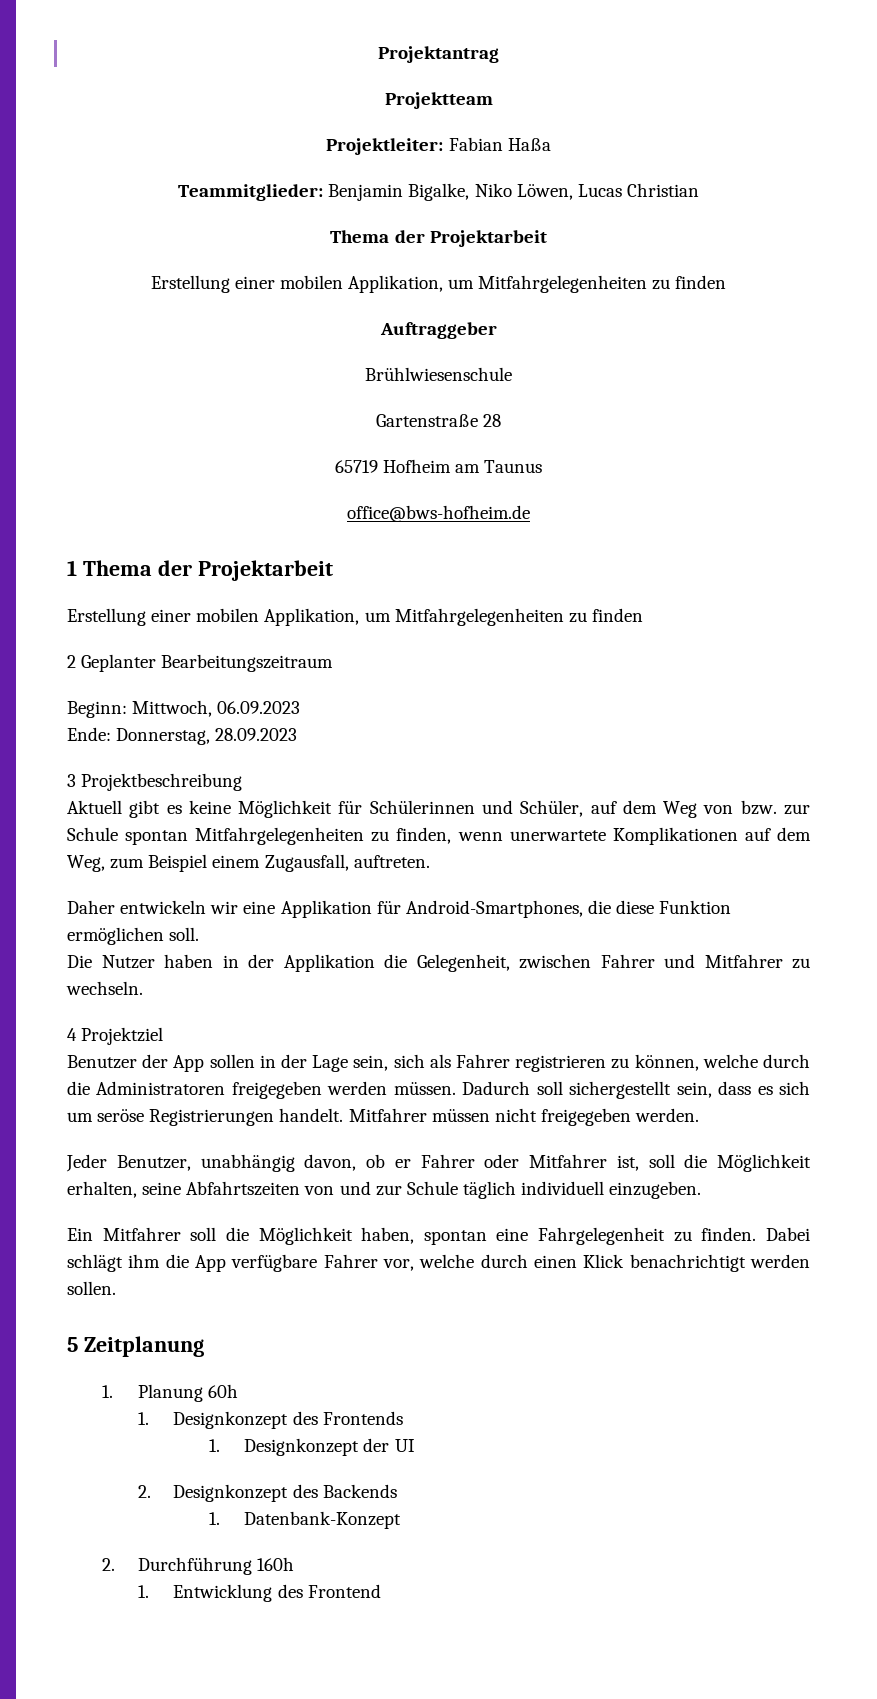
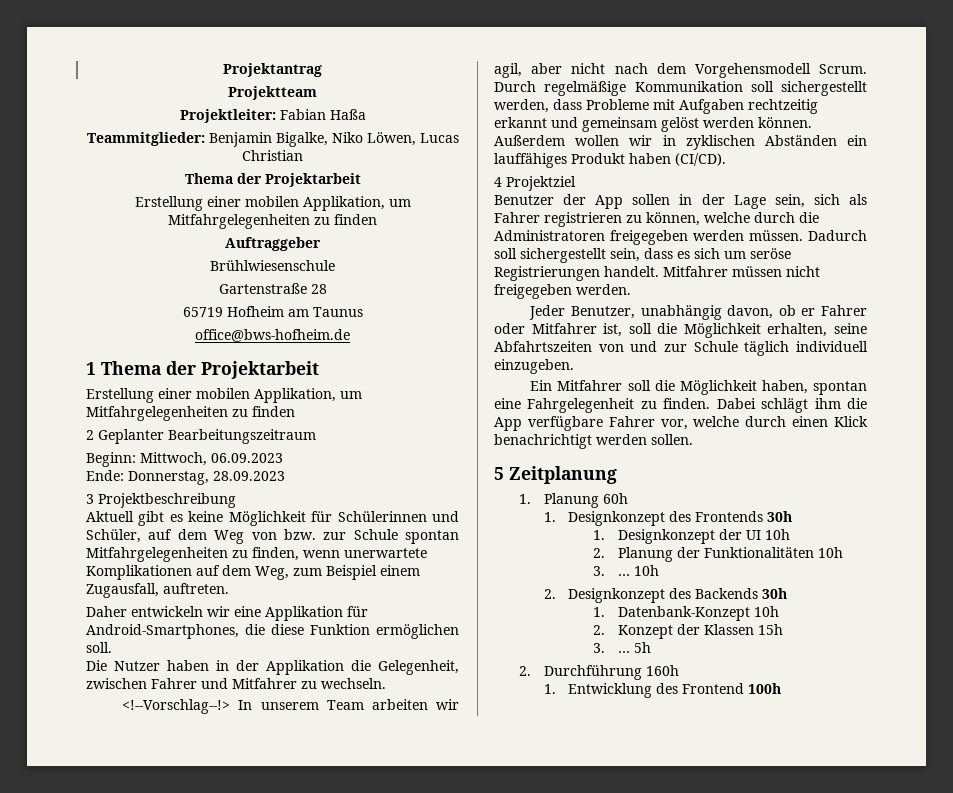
(143, 988) none -> [122,699,460,714] [494,63,867,78] [494,81,867,96] [494,99,818,114] [494,117,812,132] [494,135,867,150] [494,153,726,168] // <!--Vorschlag--!> In unserem Team arbeiten wir agil, aber nicht nach dem Vorgehensmodell Scrum. Durch regelmäßige Kommunikation soll sichergestellt werden, dass Probleme mit Aufgaben rechtzeitig erkannt und gemeinsam gelöst werden können. Außerdem wollen wir in zyklischen Abständen ein lauffähiges Produkt haben (CI/CD).
(403, 1418) none -> [767,511,793,522] 30h
(415, 1445) none -> [764,529,790,540] [593,547,843,562] [593,565,659,576] 10h // 2. Planung der Funktionalitäten 10h // 3. … 10h
(397, 1491) none -> [762,588,788,599] 30h
(402, 1520) none -> [753,606,779,617] [593,624,783,639] [593,642,651,653] 10h // 2. Konzept der Klassen 15h // 3. … 5h
(381, 1591) none -> [748,683,782,694] 100h

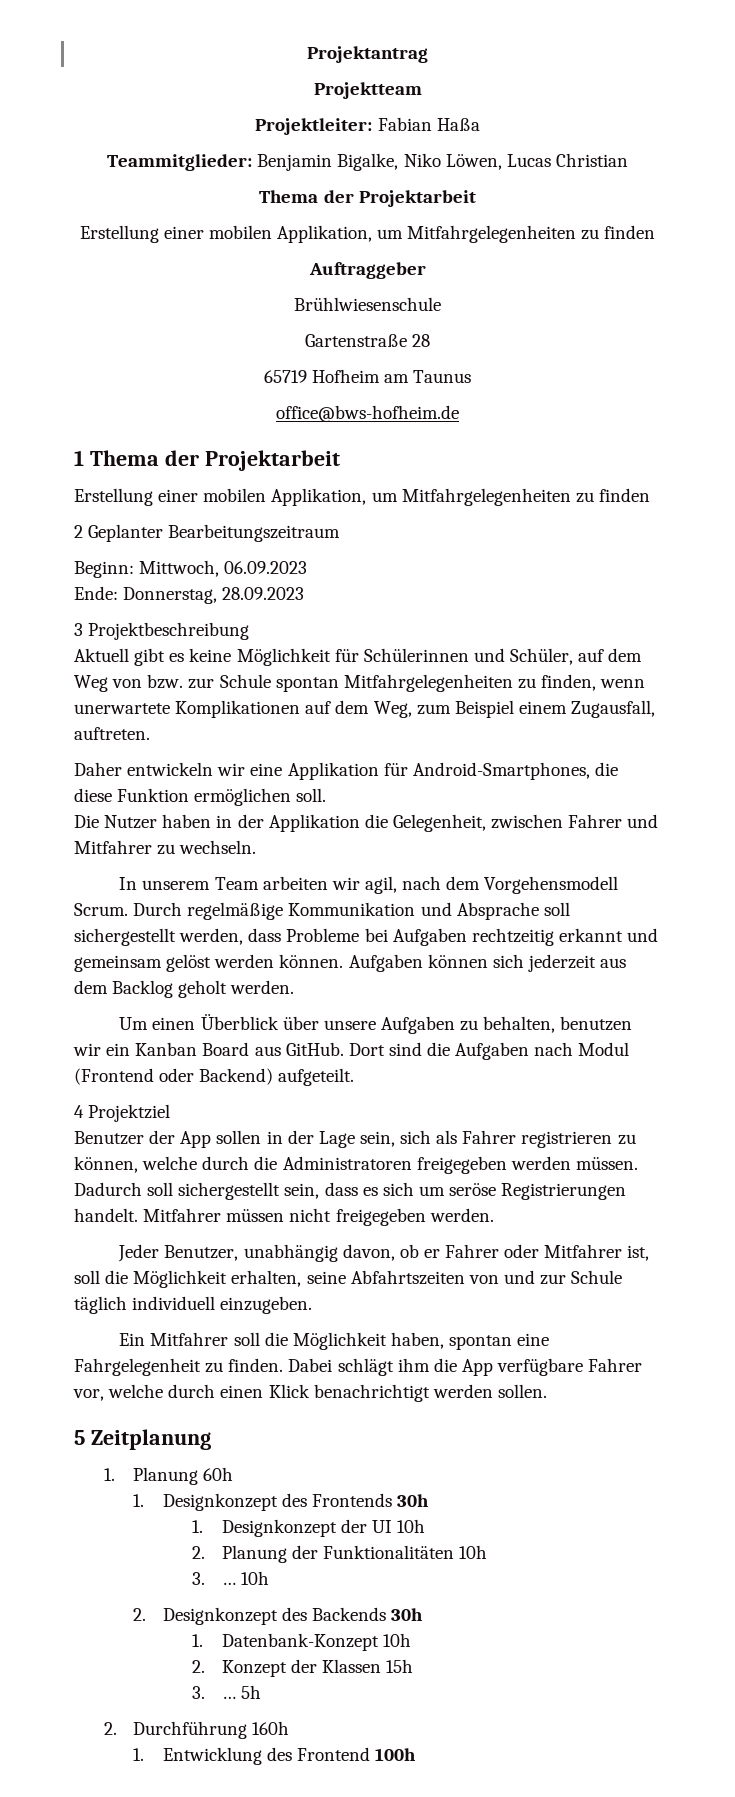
[122,699,231,714] <!--Vorschlag--!> -> (257, 847) none
[531,63,606,74] aber nicht -> (397, 885) none
(743, 86) none -> [420,902,539,920] und Absprache
[653,99,675,110] mit -> [364,928,388,942] bei
[494,135,867,150] [494,153,726,168] Außerdem wollen wir in zyklischen Abständen ein lauffähiges Produkt haben (CI/CD). -> [348,954,627,972] [74,980,295,998] [119,1014,633,1034] [73,1042,630,1060] [74,1068,355,1086] Aufgaben können sich jederzeit aus dem Backlog geholt werden. // Um einen Überblick über unsere Aufgaben zu behalten, benutzen wir ein Kanban Board aus GitHub. Dort sind die Aufgaben nach Modul (Frontend oder Backend) aufgeteilt.

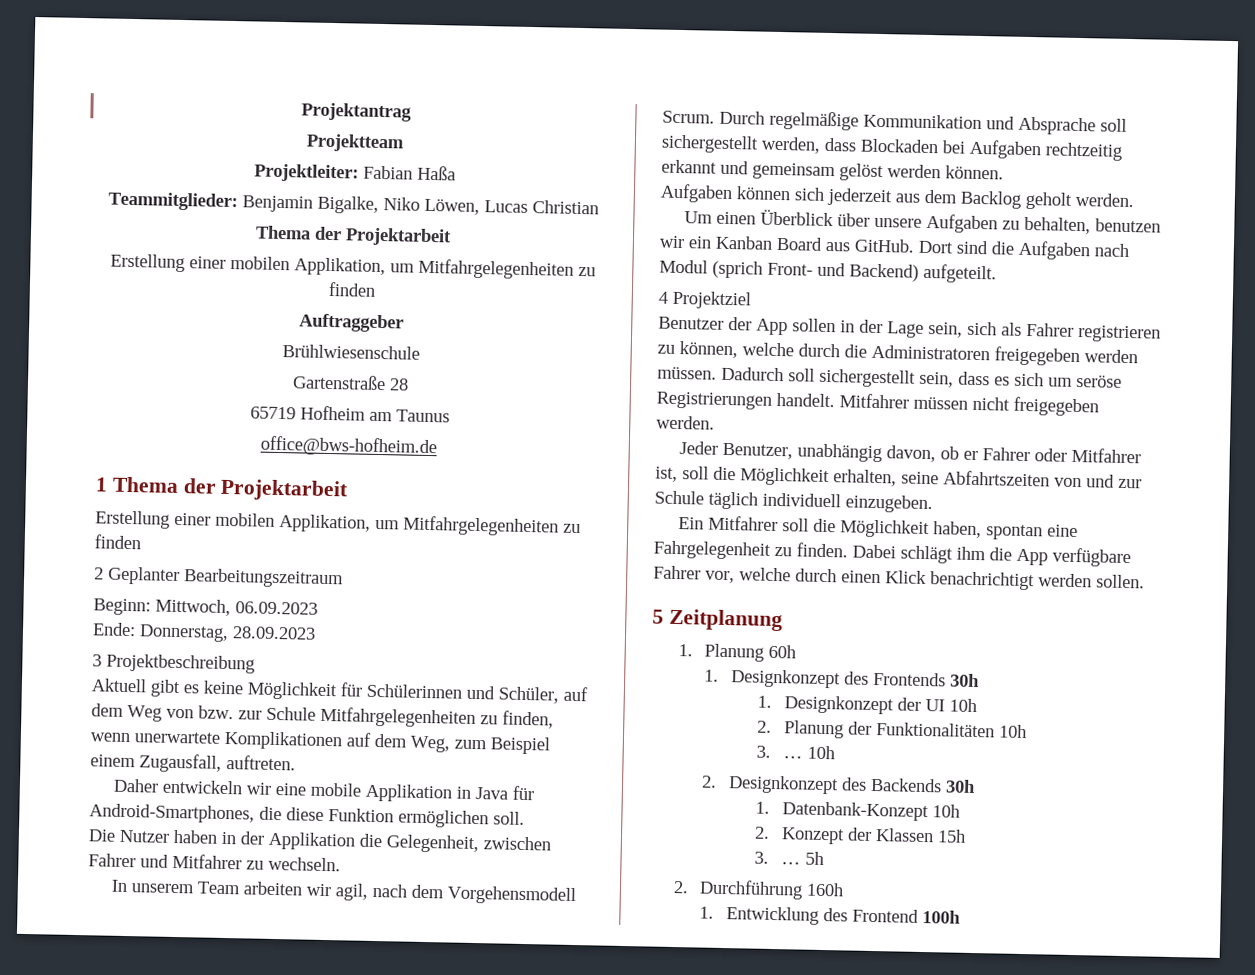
[275,677,339,692] spontan -> (316, 713) none
[287,762,379,780] Applikation -> [310,782,509,803] mobile Applikation in Java
[286,928,360,942] Probleme -> [860,138,939,154] Blockaden
(344, 961) none -> (1004, 172) //
[74,1068,195,1085] (Frontend oder -> [712,260,846,279] (sprich Front- und

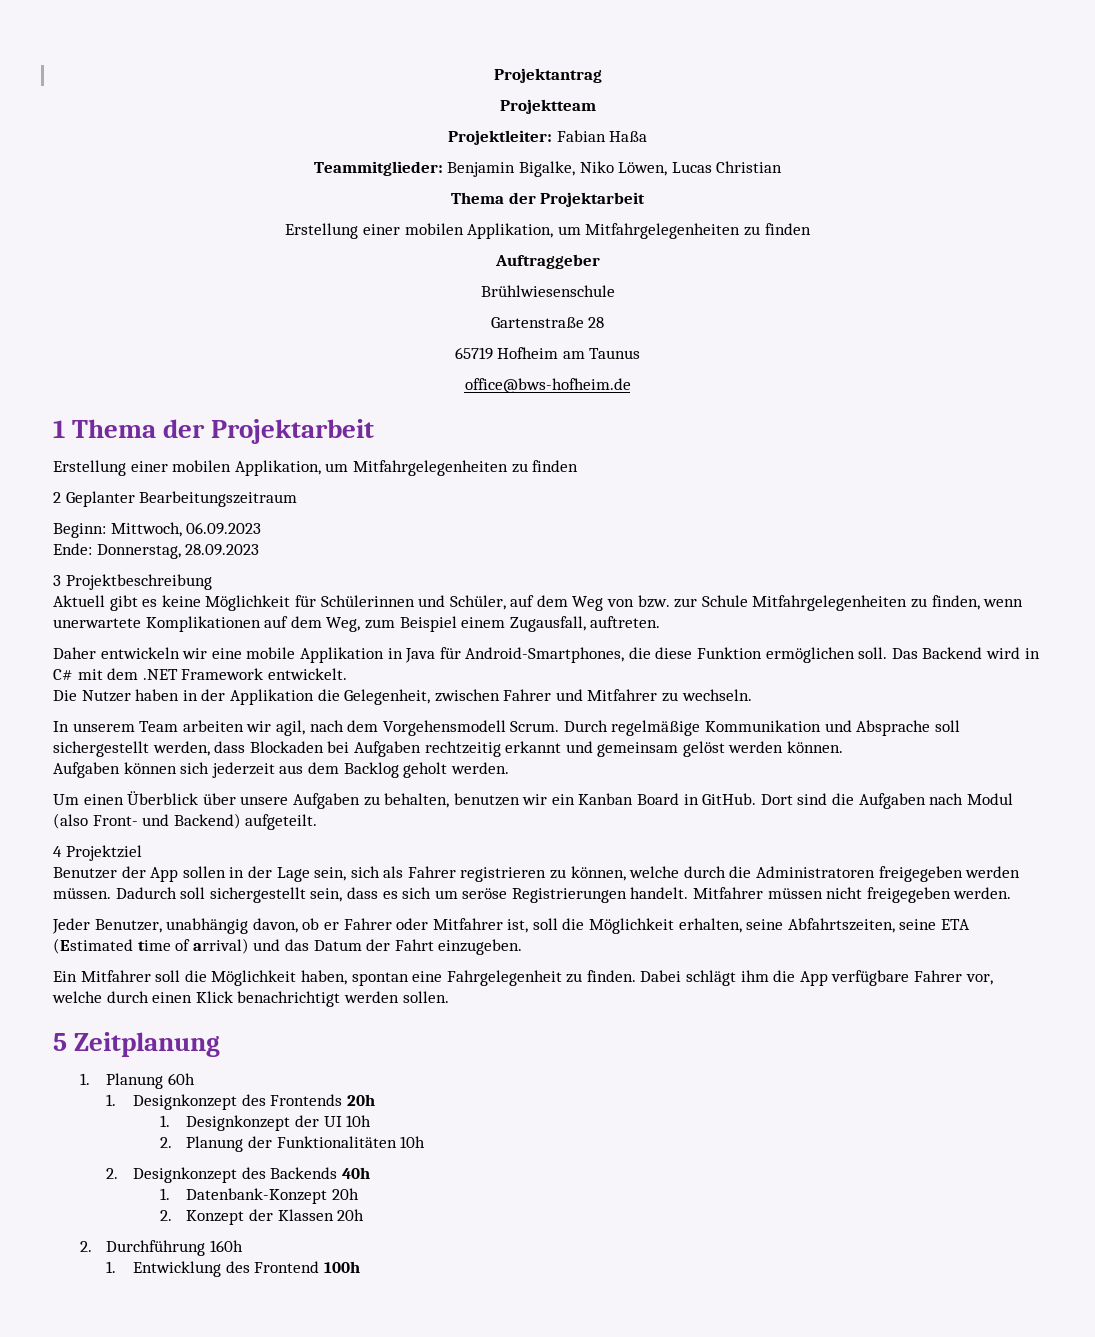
(525, 818) none -> [891,647,1040,659] [53,668,347,680] Das Backend wird in C# mit dem .NET Framework entwickelt.
[825,241,850,252] aus -> [683,794,699,805] in
[712,260,763,279] (sprich -> [53,813,88,829] (also
[943,470,1142,489] [654,490,841,510] Abfahrtszeiten von und zur Schule täglich individuell -> [787,918,971,933] [53,938,434,954] Abfahrtszeiten, seine ETA (Estimated time of arrival) und das Datum der Fahrt
[950,673,981,688] 30h -> [346,1094,375,1106] 20h
[755,745,835,760] // 3. … 10h -> (426, 1142) none
[945,779,977,794] 30h -> [341,1167,370,1179] 40h
[931,804,960,818] 10h -> [332,1188,360,1200] 20h
[936,829,966,843] [753,851,824,866] 15h // 3. … 5h -> [337,1209,365,1221] 20h

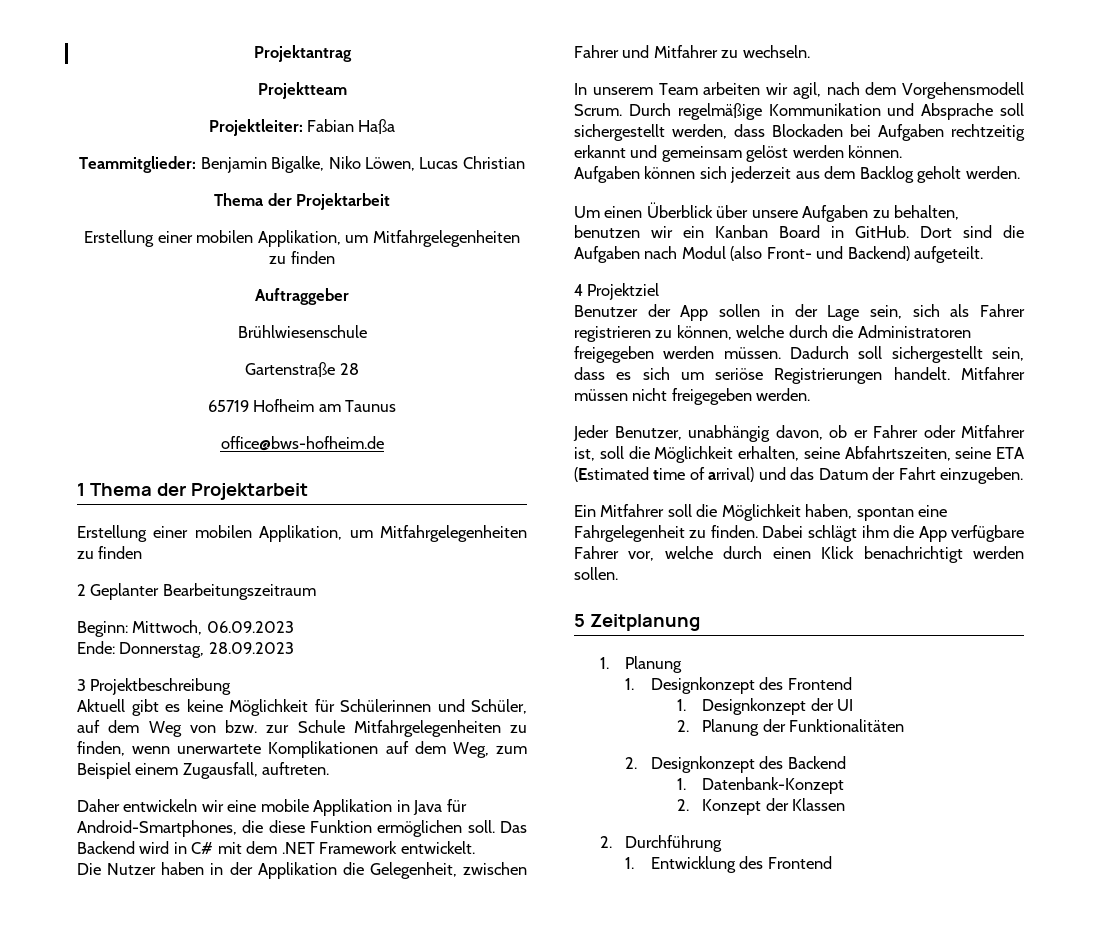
[462,888,508,899] seröse -> [715,368,764,380] seriöse
[167,1073,195,1085] 60h -> (683, 664) none
[270,1094,375,1106] Frontends 20h -> [787,677,852,690] Frontend
[346,1115,372,1127] 10h -> (854, 705) none
[400,1136,426,1148] 10h -> (905, 725) none
[270,1167,370,1179] Backends 40h -> [787,756,846,769] Backend
[332,1188,360,1200] 20h -> (845, 785) none
[337,1209,365,1221] 20h -> (846, 804) none
[209,1240,243,1252] 160h -> (723, 843) none
[323,1261,360,1273] 100h -> (832, 862) none

